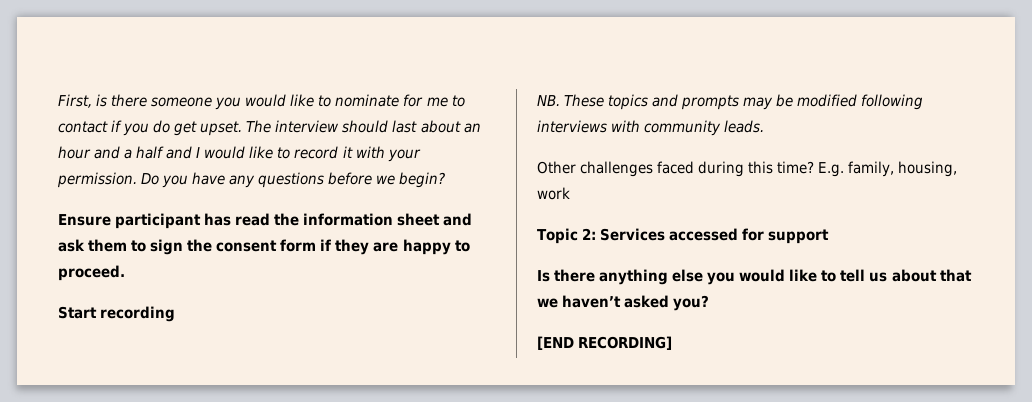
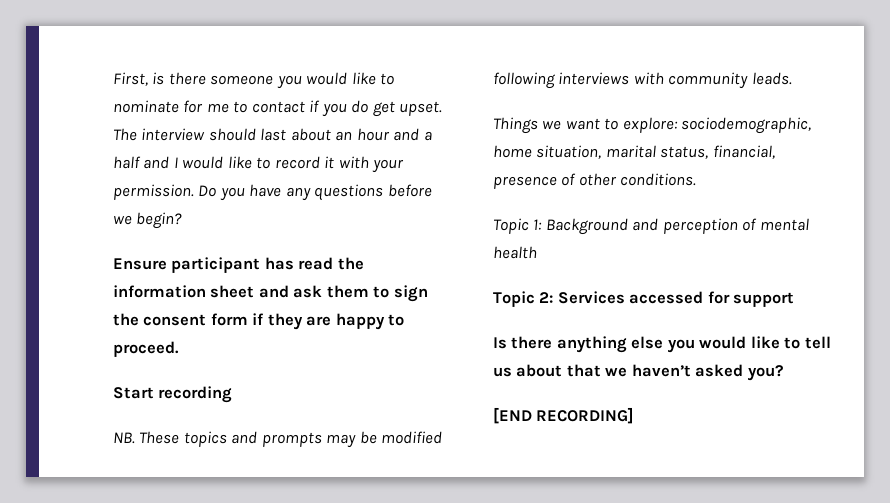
[537,161,958,177] [537,187,570,200] Other challenges faced during this time? E.g. family, housing, work -> [493,117,812,134] [493,145,775,159] [493,173,697,189] [493,218,809,235] [493,246,537,259] Things we want to explore: sociodemographic, home situation, marital status, financial, presence of other conditions. // Topic 1: Background and perception of mental health

